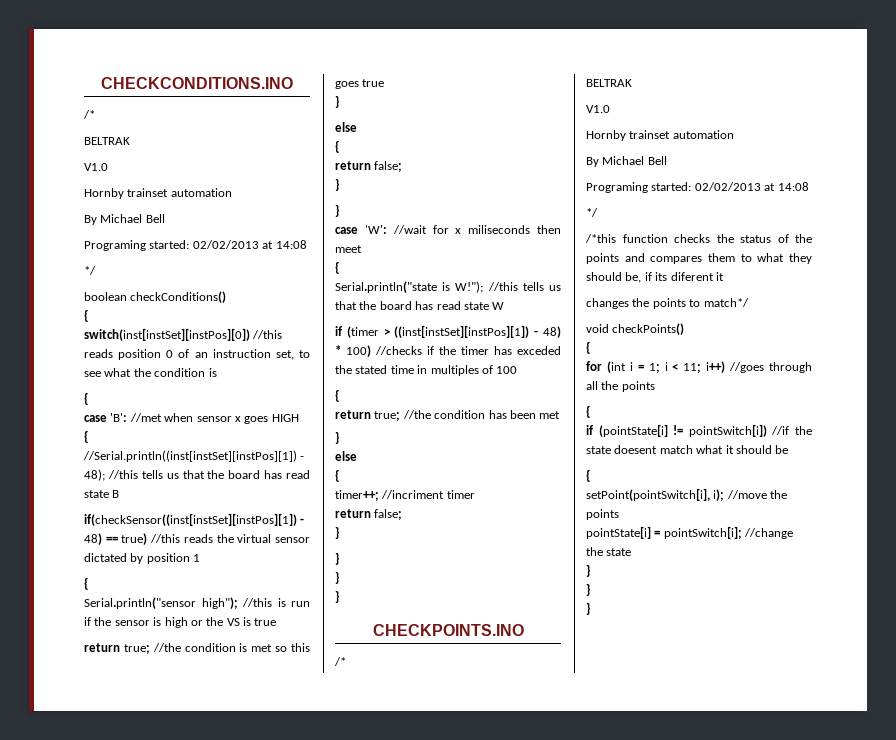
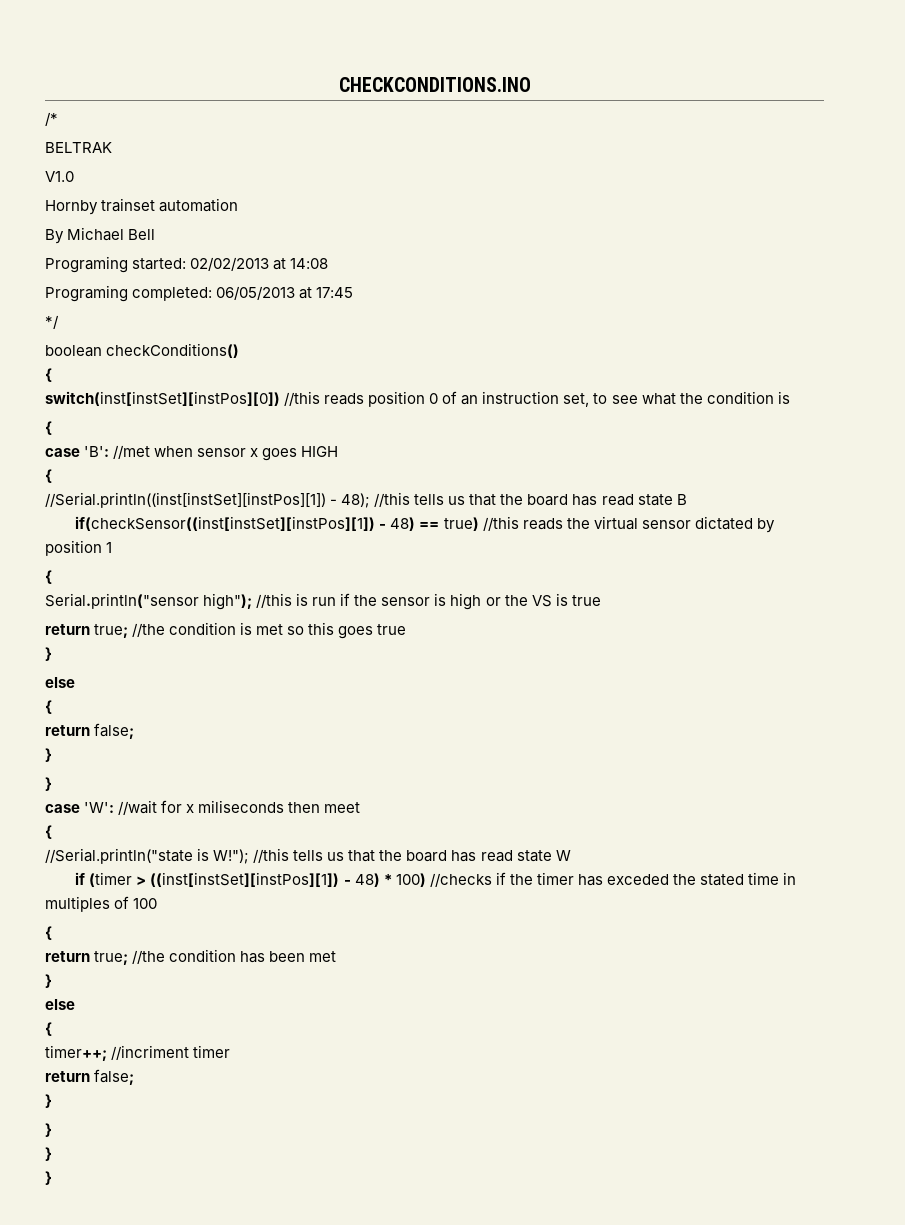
(307, 244) none -> [45,285,354,302] // Programing completed: 06/05/2013 at 17:45
[335,281,437,293] Serial.println("state -> [45,848,193,864] //Serial.println("state
[372,624,524,636] [334,657,346,666] [586,79,632,87] [586,105,610,113] [586,130,734,141] [586,156,667,167] [586,182,809,193] [586,208,598,217] [585,234,812,243] [586,253,812,264] [586,272,724,283] [586,298,749,309] [586,323,685,335] [586,341,590,354] [586,361,812,373] [586,381,655,392] [586,405,590,418] [586,424,812,437] [586,445,789,454] [586,469,590,482] [586,488,788,501] [586,509,619,520] [586,526,794,539] [586,547,632,556] [586,564,590,577] [586,583,590,596] [586,602,590,615] // CHECKPOINTS.INO // /* // BELTRAK // V1.0 // Hornby trainset automation // By Michael Bell // Programing started: 02/02/2013 at 14:08 // */ // /*this function checks the status of the points and compares them to what they should be, if its diferent it // changes the points to match*/ // void checkPoints() // { // for (int i = 1; i < 11; i++) //goes through all the points // { // if (pointState[i] != pointSwitch[i]) //if the state doesent match what it should be // { // setPoint(pointSwitch[i], i); //move the points // pointState[i] = pointSwitch[i]; //change the state // } // } // } -> (52, 1178) none

